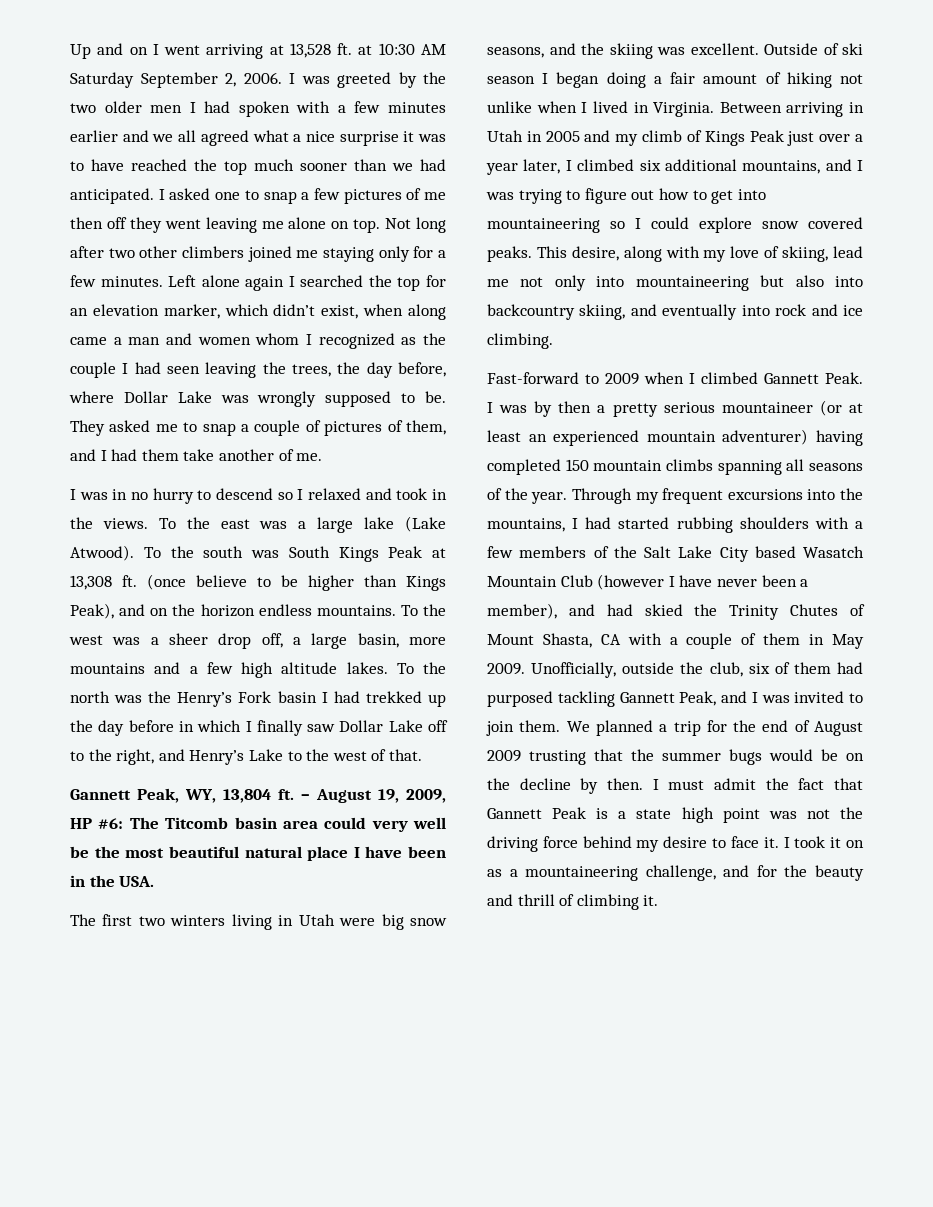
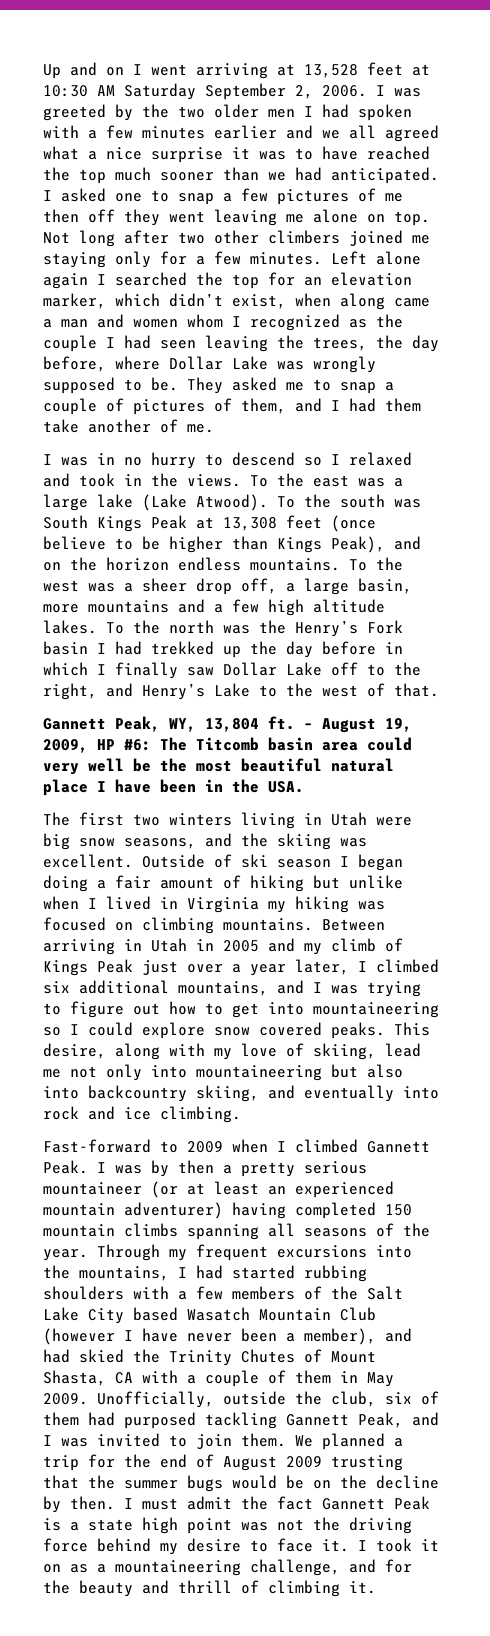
[337,43,353,55] ft. -> [367,62,403,76] feet
[122,575,137,587] ft. -> [286,515,322,529] feet
[840,74,863,84] not -> [313,875,340,889] but
[653,102,715,117] Virginia. -> [187,896,385,913] [43,917,313,934] Virginia my hiking was focused on climbing mountains.
[834,778,863,790] that -> (313, 1503) none

